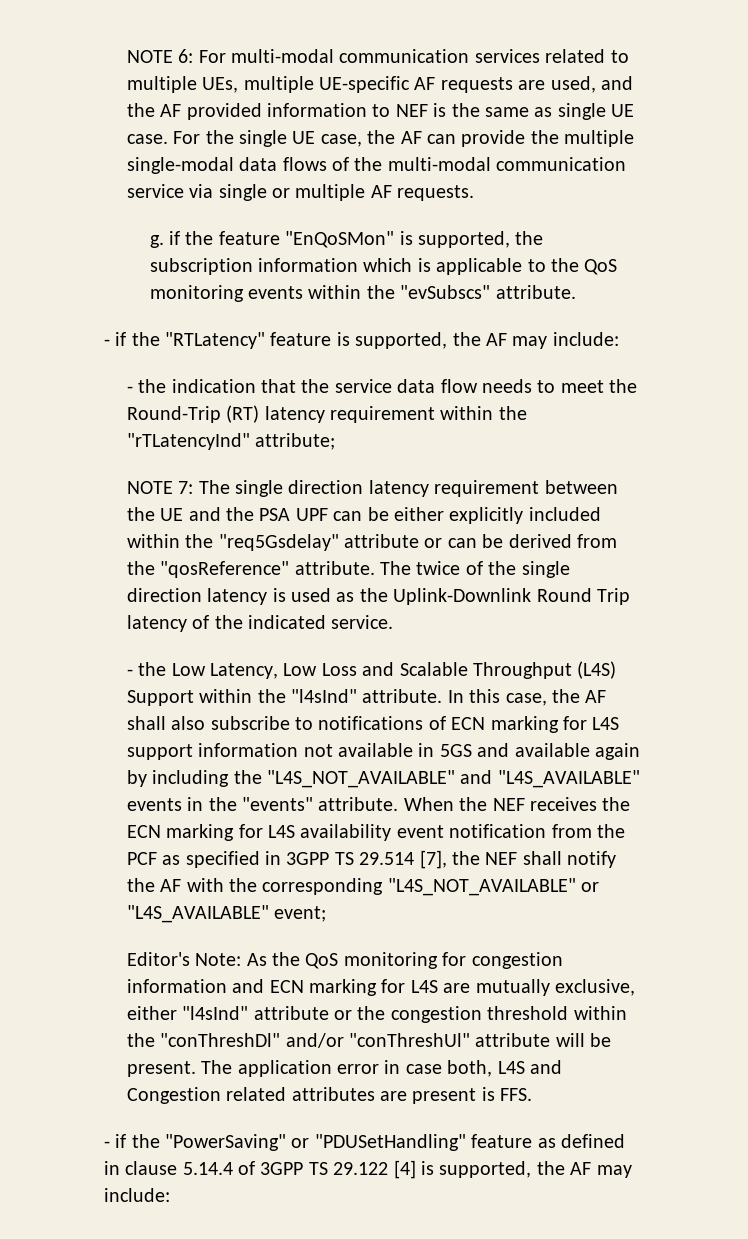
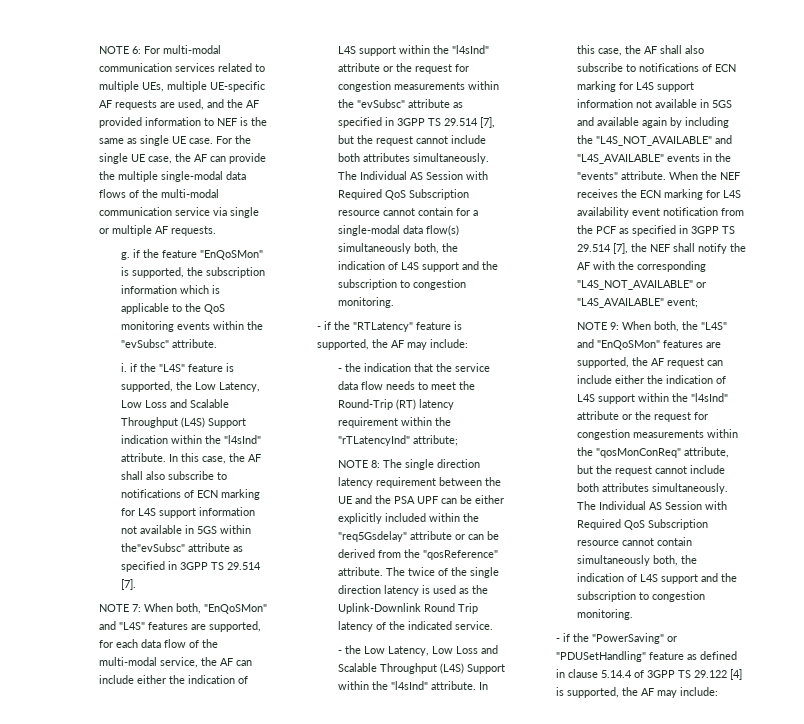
[400,285,576,299] "evSubscs" attribute. -> [120,339,217,348] [120,363,234,372] [120,381,260,392] [120,399,229,408] [120,417,246,428] [120,435,261,444] [120,453,261,464] [120,471,227,480] [120,489,260,500] [120,507,255,518] [120,525,251,534] [120,543,243,552] [120,561,261,572] [120,579,136,590] [99,603,268,614] [99,621,262,632] [99,639,219,648] [99,657,253,668] [99,675,249,684] [338,45,490,56] [338,63,470,74] [338,81,500,92] [338,99,464,108] [338,117,496,128] [338,135,487,146] [338,153,490,164] [338,171,489,180] [338,189,470,200] [338,207,479,216] [338,225,460,236] [338,243,459,254] [338,261,499,272] [338,279,467,290] [338,297,395,308] "evSubsc" attribute. // i. if the "L4S" feature is supported, the Low Latency, Low Loss and Scalable Throughput (L4S) Support indication within the "l4sInd" attribute. In this case, the AF shall also subscribe to notifications of ECN marking for L4S support information not available in 5GS within the"evSubsc" attribute as specified in 3GPP TS 29.514 [7]. // NOTE 7: When both, "EnQoSMon" and "L4S" features are supported, for each data flow of the multi-modal service, the AF can include either the indication of L4S support within the "l4sInd" attribute or the request for congestion measurements within the "evSubsc" attribute as specified in 3GPP TS 29.514 [7], but the request cannot include both attributes simultaneously. The Individual AS Session with Required QoS Subscription resource cannot contain for a single-modal data flow(s) simultaneously both, the indication of L4S support and the subscription to congestion monitoring.
[178,481,194,494] 7: -> [371,460,381,468] 8:
[126,952,563,969] [126,979,635,996] [126,1006,627,1023] [126,1033,612,1048] [126,1060,562,1077] [126,1087,533,1104] Editor's Note: As the QoS monitoring for congestion information and ECN marking for L4S are mutually exclusive, either "l4sInd" attribute or the congestion threshold within the "conThreshDl" and/or "conThreshUl" attribute will be present. The application error in case both, L4S and Congestion related attributes are present is FFS. -> [577,321,728,332] [577,339,722,350] [577,357,724,368] [577,375,727,384] [577,393,729,404] [577,411,709,422] [577,429,739,440] [577,447,730,458] [577,465,726,476] [577,483,729,494] [577,501,728,510] [577,519,709,530] [577,537,693,546] [577,555,698,566] [577,573,738,584] [577,591,706,602] [577,609,634,620] NOTE 9: When both, the "L4S" and "EnQoSMon" features are supported, the AF request can include either the indication of L4S support within the "l4sInd" attribute or the request for congestion measurements within the "qosMonConReq" attribute, but the request cannot include both attributes simultaneously. The Individual AS Session with Required QoS Subscription resource cannot contain simultaneously both, the indication of L4S support and the subscription to congestion monitoring.

